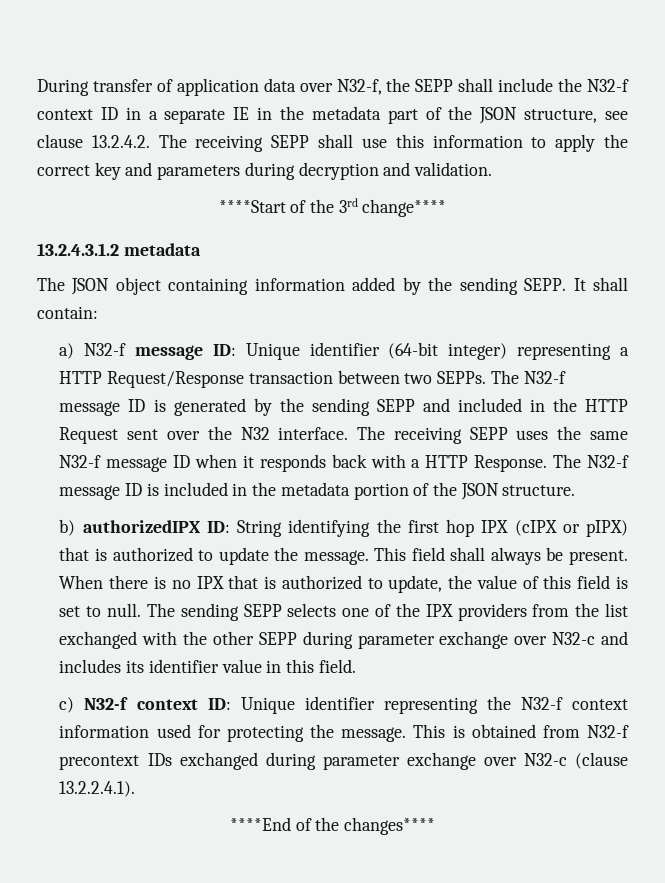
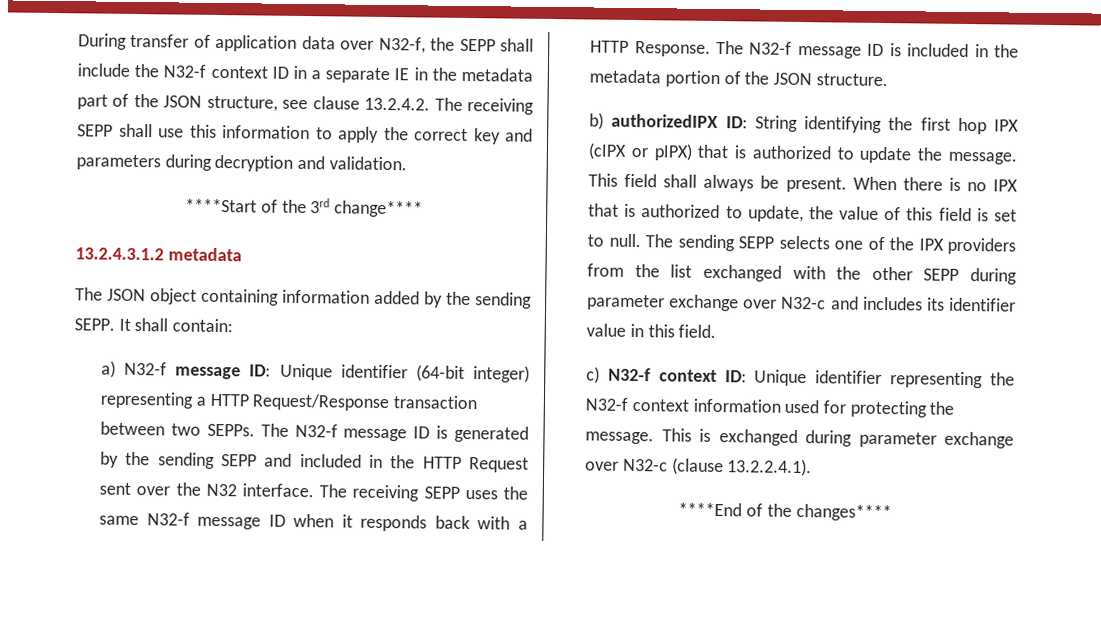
[471,724,629,738] [59,753,172,770] obtained from N32-f precontext IDs -> (712, 435) none

